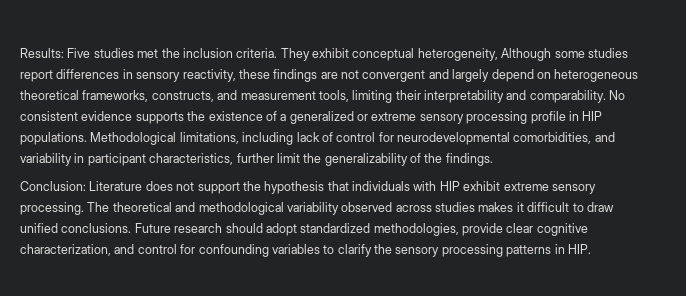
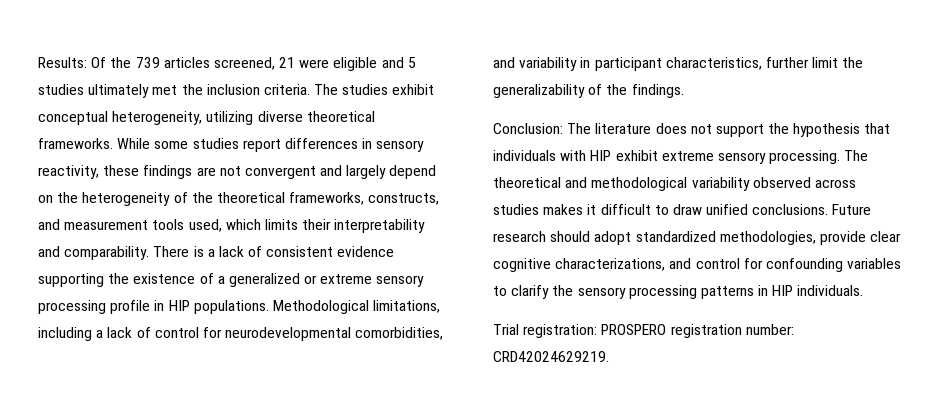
[67,48,134,58] Five studies -> [91,57,416,71] [38,84,150,98] Of the 739 articles screened, 21 were eligible and 5 studies ultimately
[280,48,310,61] They -> [314,84,389,95] The studies
[501,48,552,61] Although -> [206,111,375,125] [38,138,151,149] utilizing diverse theoretical frameworks. While
[554,69,639,82] heterogeneous -> [57,192,213,206] the heterogeneity of the
[318,90,626,103] tools, limiting their interpretability and comparability. No -> [152,219,426,233] [38,246,263,260] tools used, which limits their interpretability and comparability. There is a lack of
[135,112,184,124] supports -> [38,273,104,287] supporting
(294, 138) none -> [96,330,104,338] a
[89,181,143,191] Literature -> [567,123,652,134] The literature
[20,244,111,256] characterization, -> [555,258,666,271] characterizations,
[567,244,591,254] HIP. -> [772,285,864,296] [493,324,794,338] [493,351,609,362] HIP individuals. // Trial registration: PROSPERO registration number: CRD42024629219.

